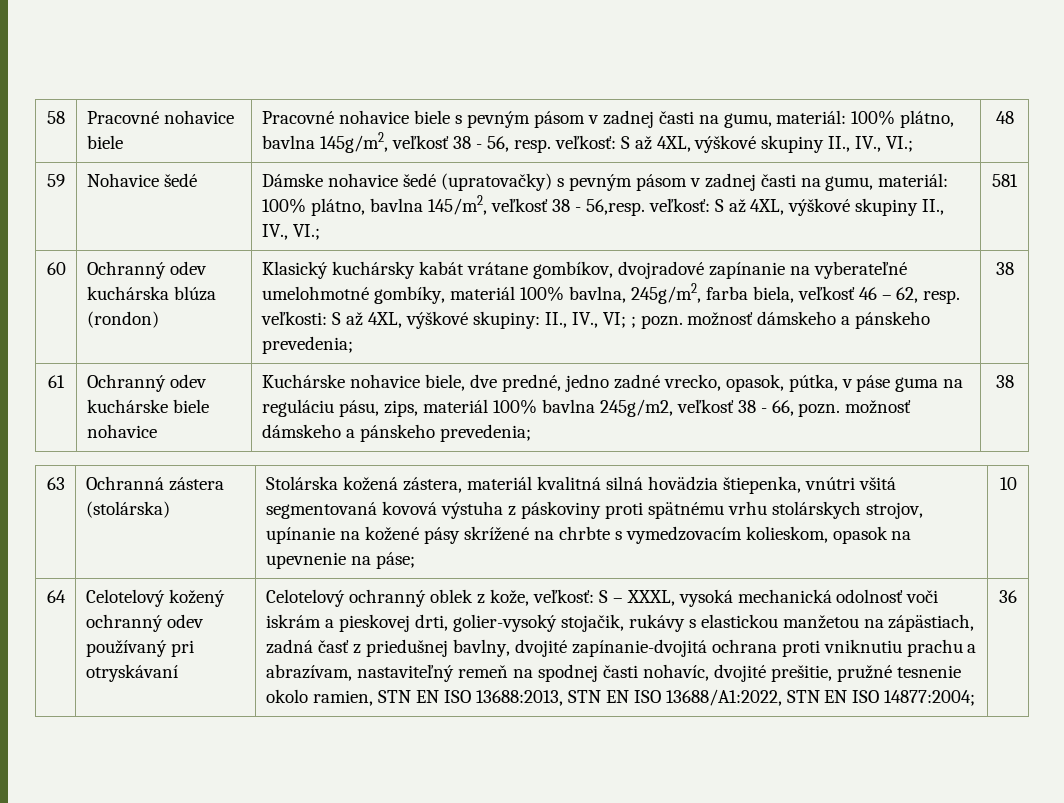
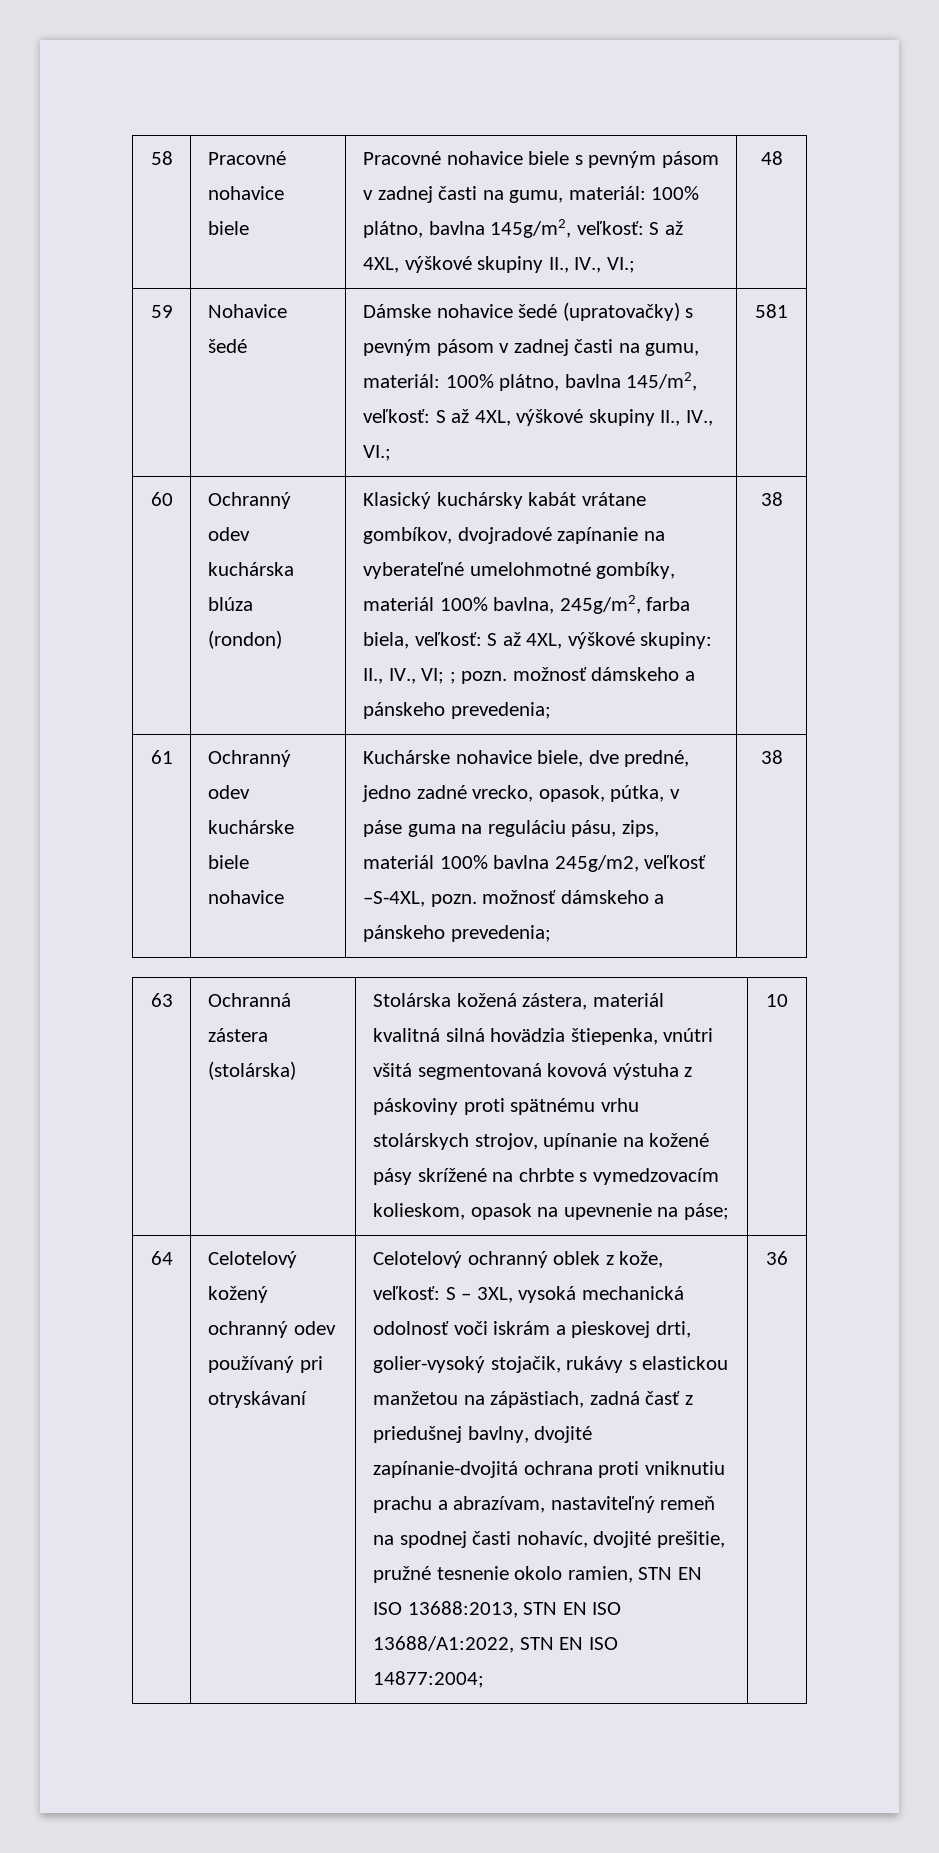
[391,135,551,153] veľkosť 38 - 56, resp. -> (572, 228) none
[490,198,645,216] veľkosť 38 - 56,resp. -> (698, 381) none
[797,286,961,304] [260,311,327,325] veľkosť 46 – 62, resp. veľkosti: -> [414,632,482,646] veľkosť:
[737,400,794,416] 38 - 66, -> [362,891,425,907] –S-4XL,
[626,590,675,606] XXXL, -> [476,1287,513,1303] 3XL,

